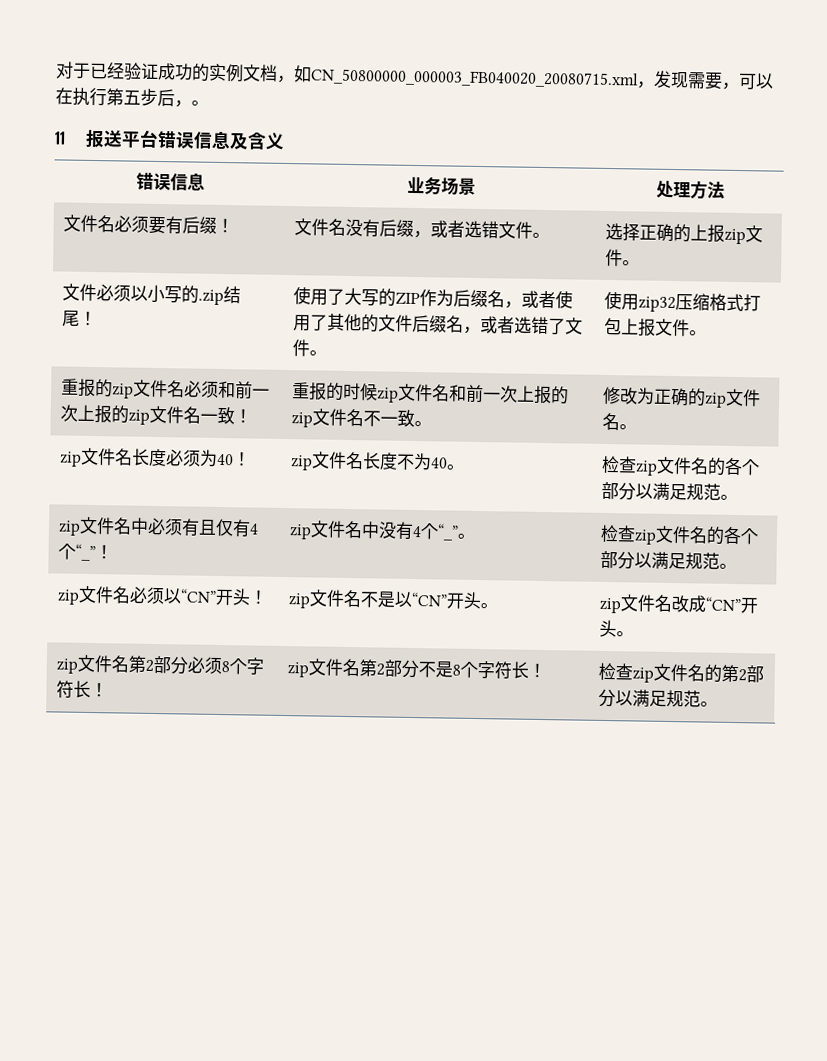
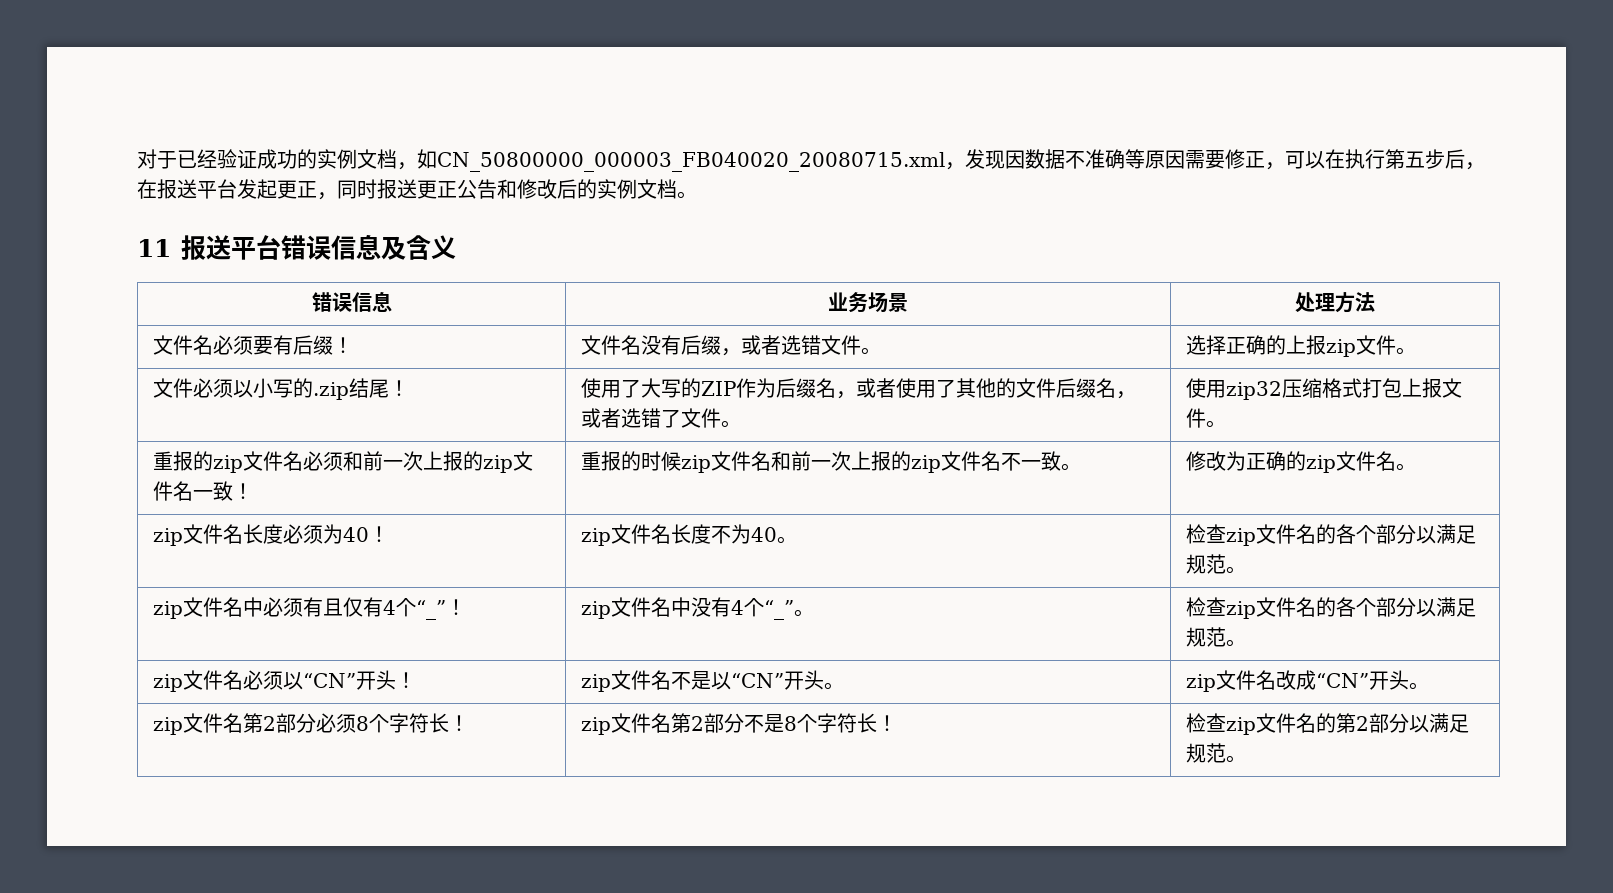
[687,71,723,90] 需要 -> [1005,149,1265,169] 因数据不准确等原因需要修正
(192, 104) none -> [137,179,677,200] 在报送平台发起更正，同时报送更正公告和修改后的实例文档

